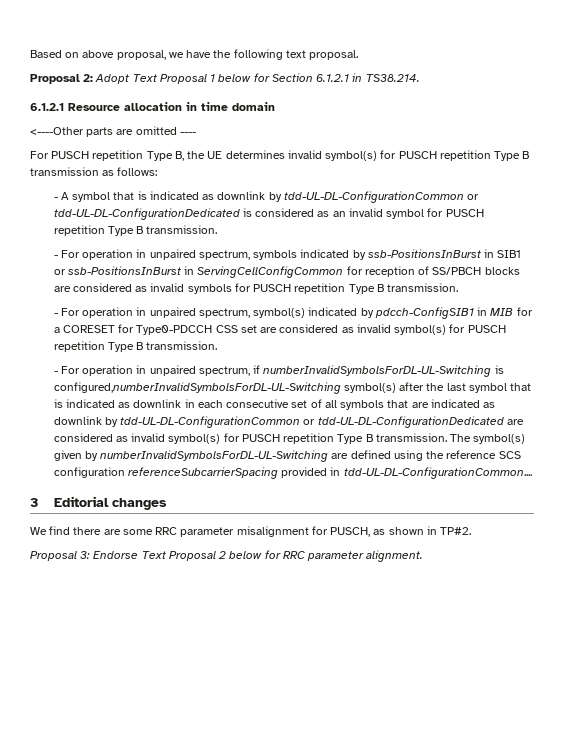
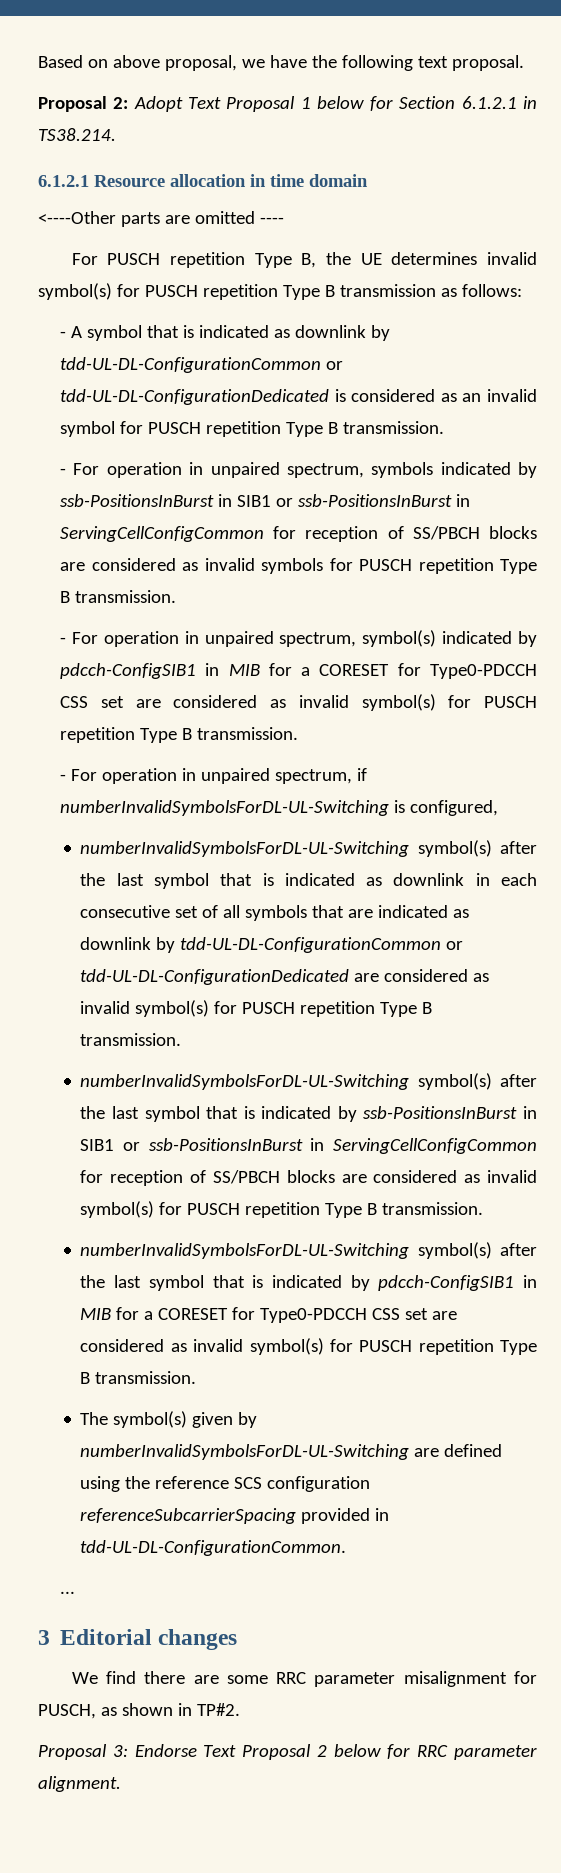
[53,382,341,394] configured,numberInvalidSymbolsForDL-UL-Switching -> [410,800,499,816] [80,841,410,857] configured, // numberInvalidSymbolsForDL-UL-Switching
(447, 437) none -> [80,1073,537,1090] [80,1106,537,1122] [80,1138,537,1154] [80,1170,537,1186] [80,1201,484,1218] [80,1242,537,1259] [80,1275,537,1291] [80,1307,458,1323] [80,1338,537,1355] [80,1371,197,1384] // numberInvalidSymbolsForDL-UL-Switching symbol(s) after the last symbol that is indicated by ssb-PositionsInBurst in SIB1 or ssb-PositionsInBurst in ServingCellConfigCommon for reception of SS/PBCH blocks are considered as invalid symbol(s) for PUSCH repetition Type B transmission. // numberInvalidSymbolsForDL-UL-Switching symbol(s) after the last symbol that is indicated by pdcch-ConfigSIB1 in MIB for a CORESET for Type0-PDCCH CSS set are considered as invalid symbol(s) for PUSCH repetition Type B transmission. //
[343,467,532,479] tdd-UL-DL-ConfigurationCommon.... -> [80,1540,347,1556] [60,1591,76,1594] tdd-UL-DL-ConfigurationCommon. // ...

